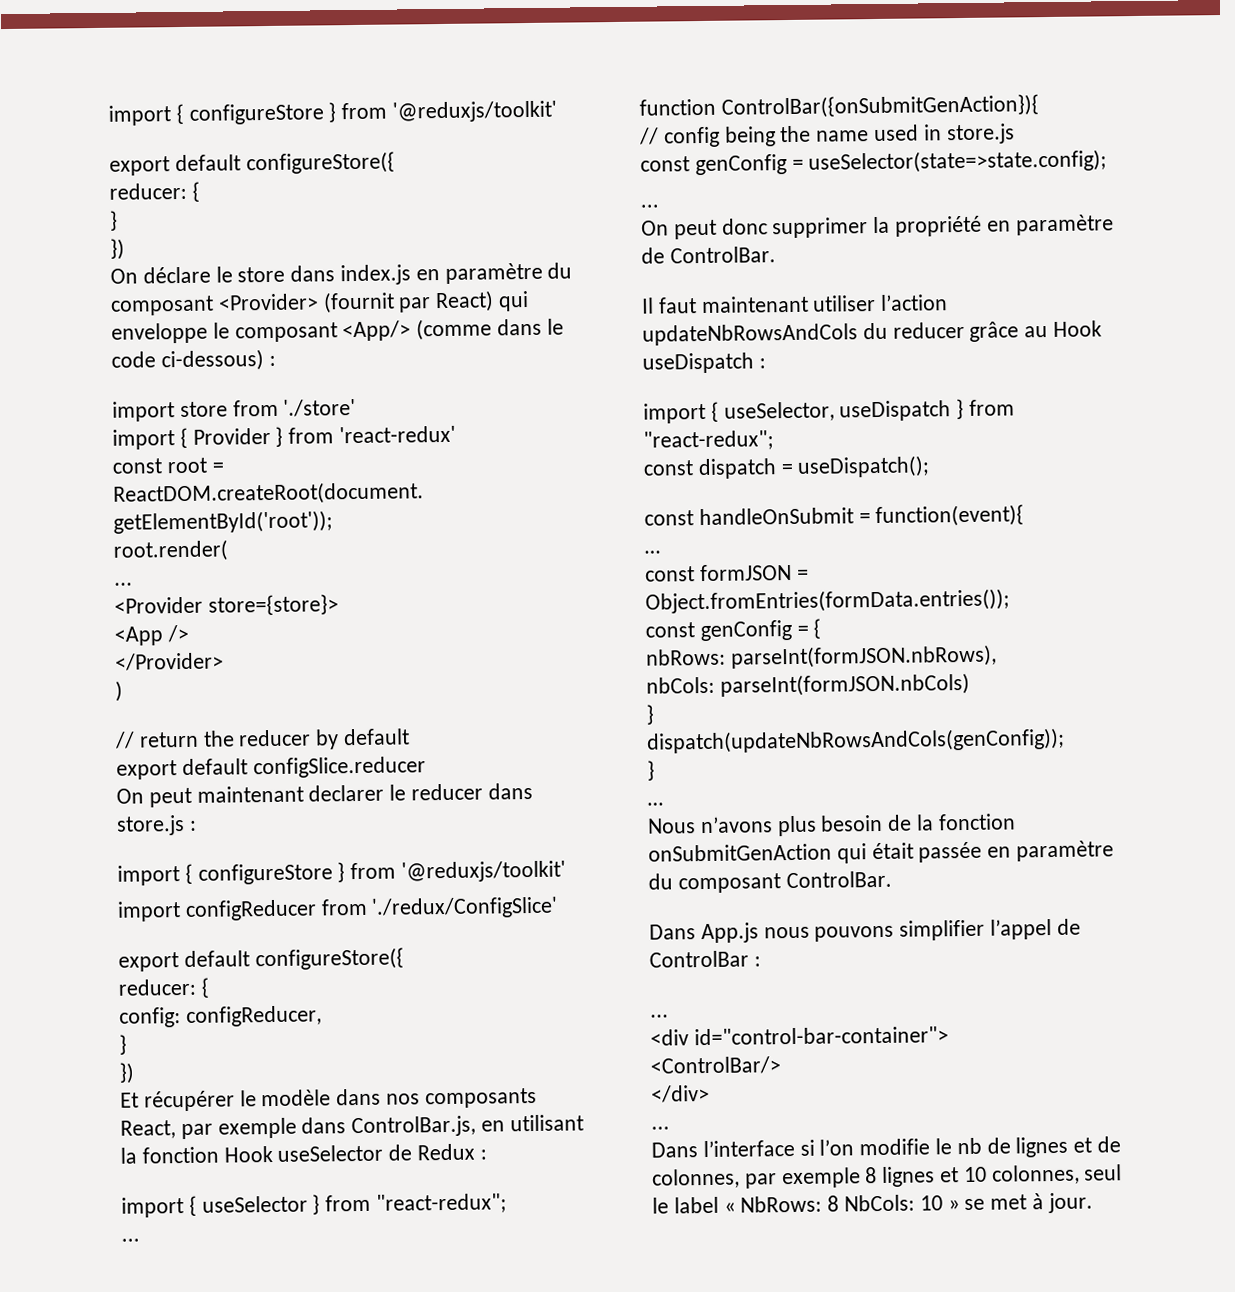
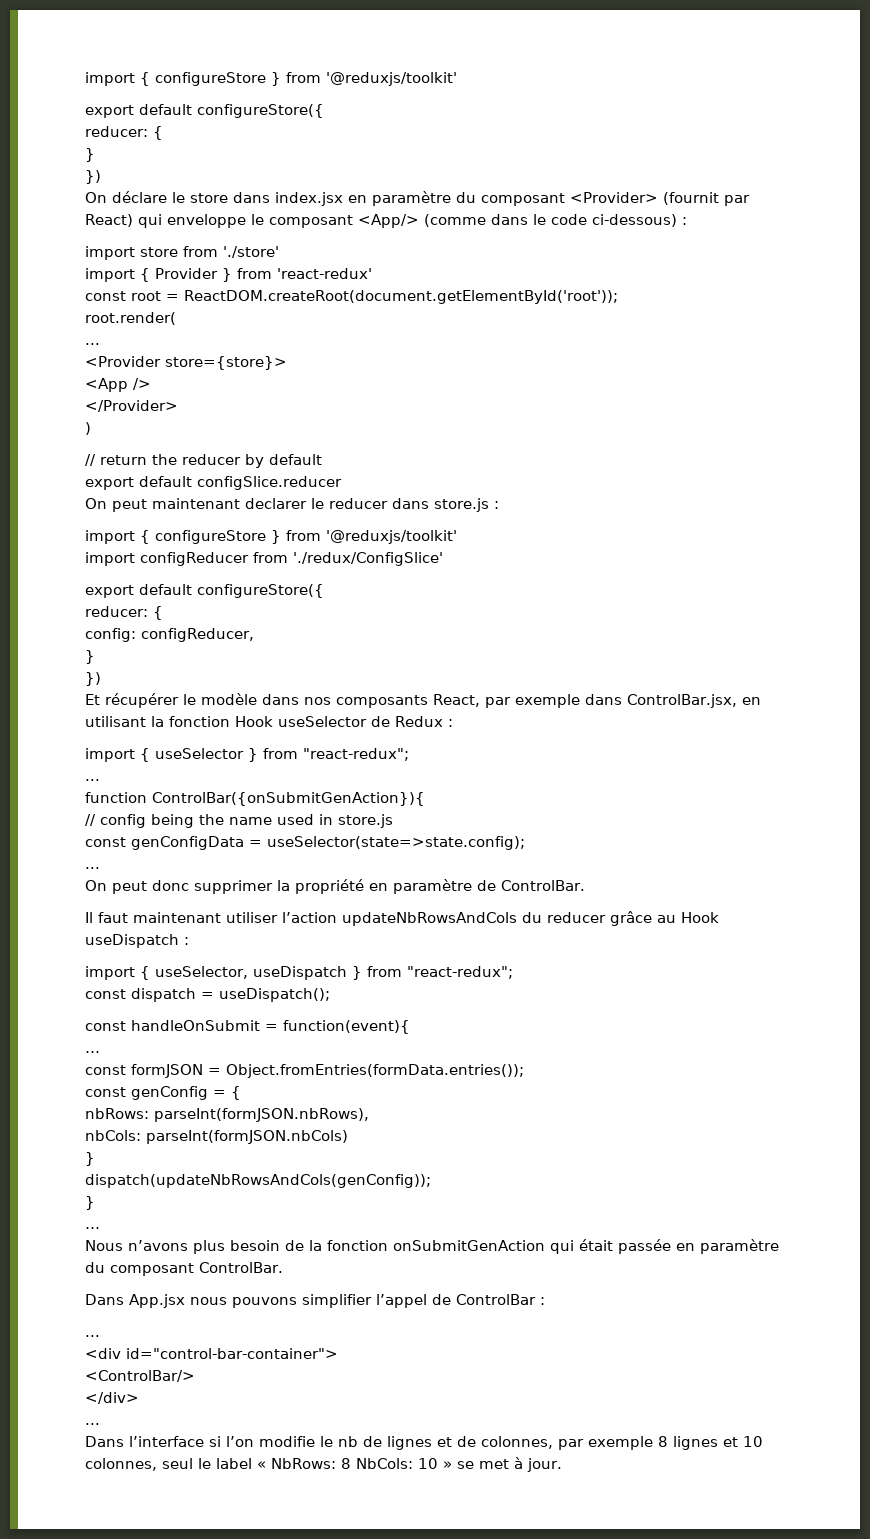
[340,264,412,286] index.js -> [275,192,343,206] index.jsx
[351,1115,477,1138] ControlBar.js, -> [627,694,737,708] ControlBar.jsx,
[694,154,787,176] genConfig -> [131,836,244,850] genConfigData
[700,922,759,944] App.js -> [129,1294,185,1308] App.jsx

